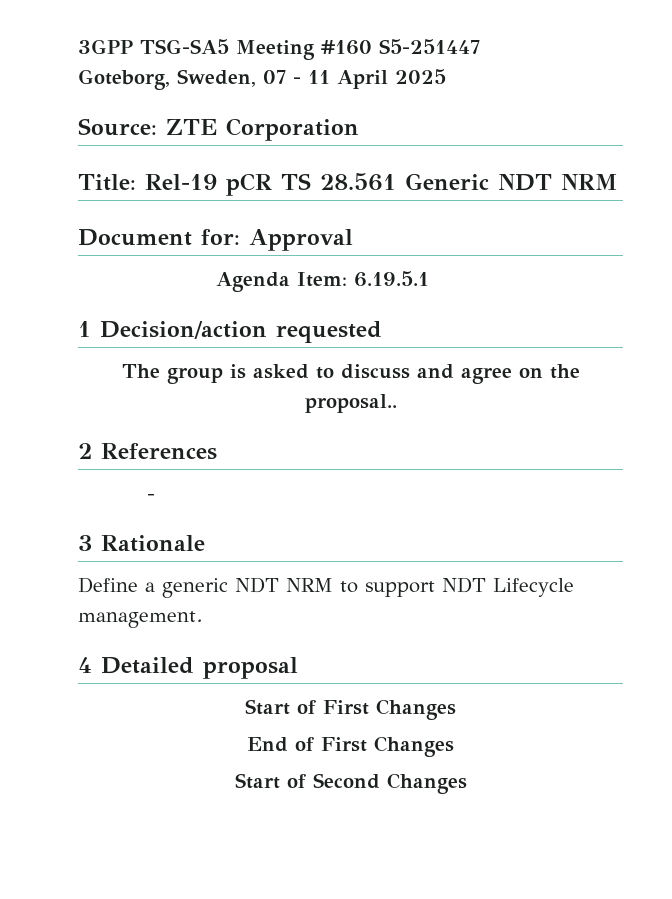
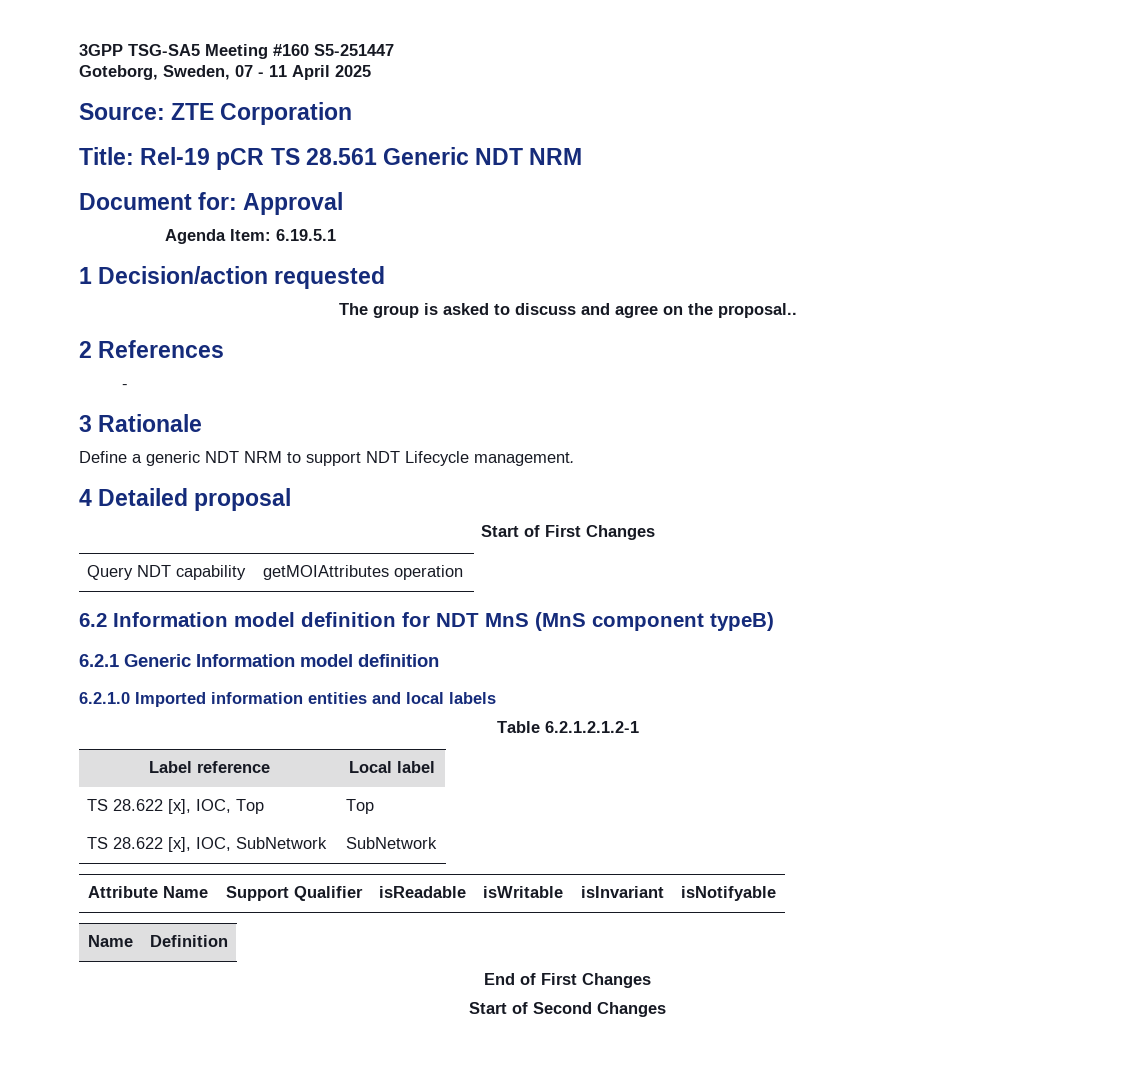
(456, 709) none -> [87,565,247,580] [263,565,464,580] [79,612,774,631] [79,654,439,667] [79,692,496,707] [496,721,639,733] [148,761,270,773] [349,761,435,773] [87,799,265,814] [346,799,375,814] [87,837,328,852] [346,837,438,849] [88,886,208,898] [225,886,363,901] [379,886,466,898] [483,886,563,898] [580,886,664,898] [681,886,776,901] [88,935,133,947] [150,935,228,947] // Query NDT capability | getMOIAttributes operation // 6.2 Information model definition for NDT MnS (MnS component typeB) // 6.2.1 Generic Information model definition // 6.2.1.0 Imported information entities and local labels // Table 6.2.1.2.1.2-1 // Label reference | Local label // TS 28.622 [x], IOC, Top | Top // TS 28.622 [x], IOC, SubNetwork | SubNetwork // Attribute Name | Support Qualifier | isReadable | isWritable | isInvariant | isNotifyable // Name | Definition

